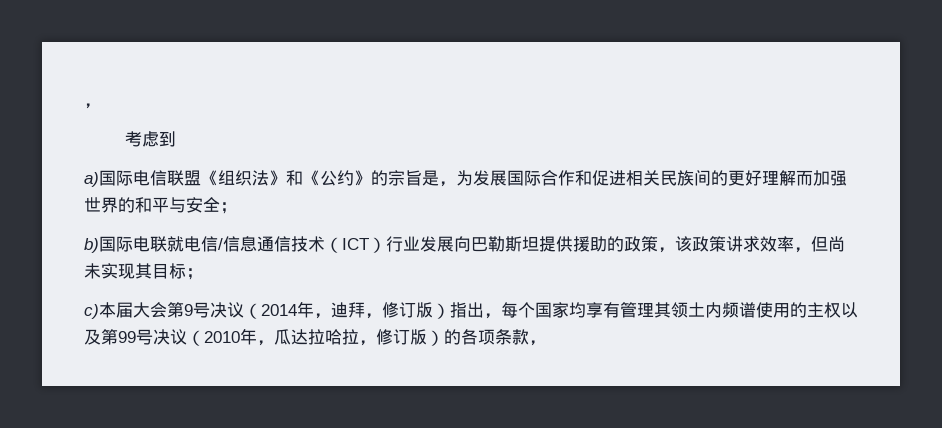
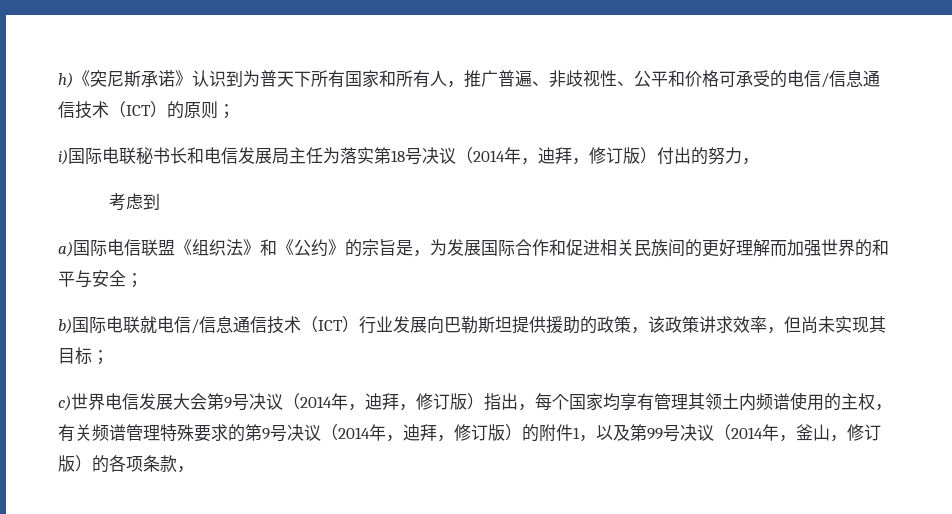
(84, 106) none -> [58,70,880,88] [58,101,235,119] [58,147,742,165] h)《突尼斯承诺》认识到为普天下所有国家和所有人，推广普遍、非歧视性、公平和价格可承受的电信/信息通信技术（ICT）的原则； // i)国际电联秘书长和电信发展局主任为落实第18号决议（2014年，迪拜，修订版）付出的努力
[99,302,133,318] 本届 -> [71,393,173,410] 世界电信发展
(841, 310) none -> [875,404,892,411] [58,424,596,442] ，有关频谱管理特殊要求的第9号决议（2014年，迪拜，修订版）的附件1，
[204,328,359,346] 2010年，瓜达拉哈拉 -> [731,424,830,442] 2014年，釜山

